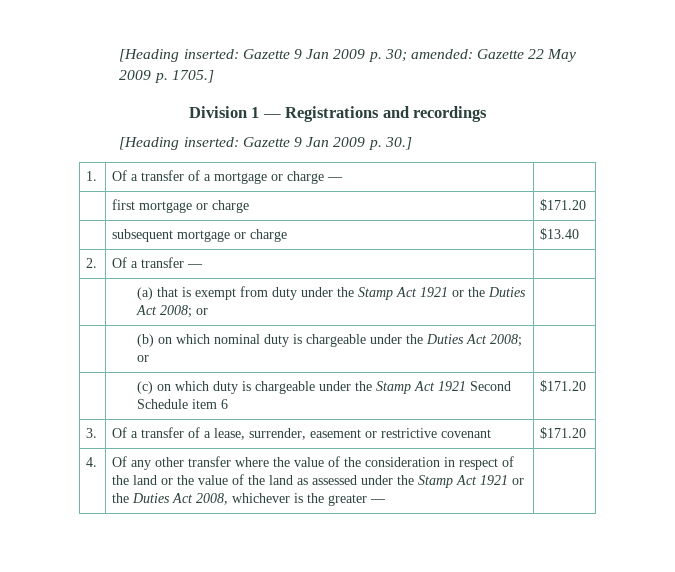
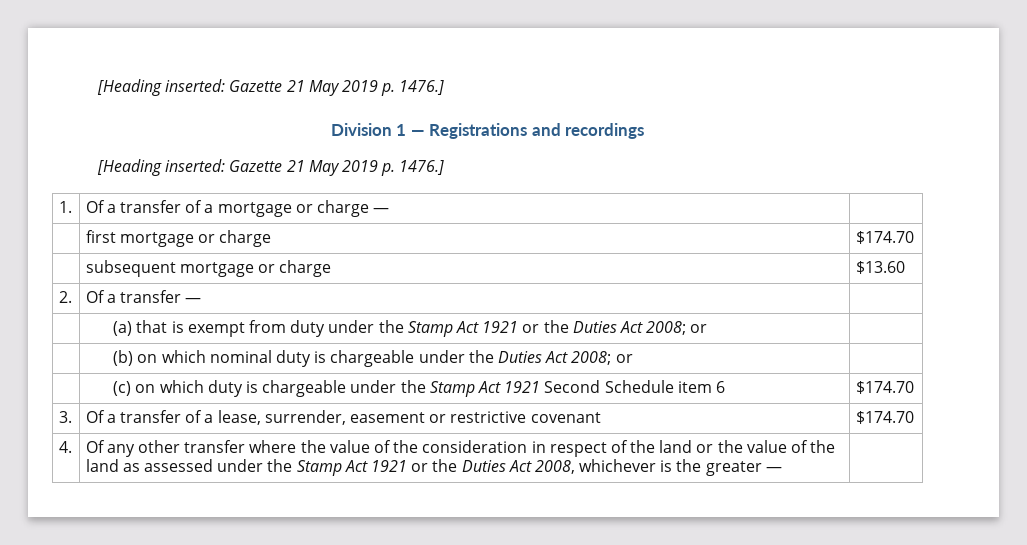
[119,49,577,62] [119,70,214,83] [Heading inserted: Gazette 9 Jan 2009 p. 30; amended: Gazette 22 May 2009 p. 1705.] -> [96,79,445,96] [Heading inserted: Gazette 21 May 2019 p. 1476.]
[294,137,412,150] 9 Jan 2009 p. 30.] -> [286,160,445,176] 21 May 2019 p. 1476.]
[540,199,587,211] $171.20 -> [855,231,914,244] $174.70
[540,228,580,240] $13.40 -> [855,261,905,274] $13.60
[540,380,587,392] $171.20 -> [855,381,914,394] $174.70
[540,427,587,439] $171.20 -> [855,411,914,424] $174.70

